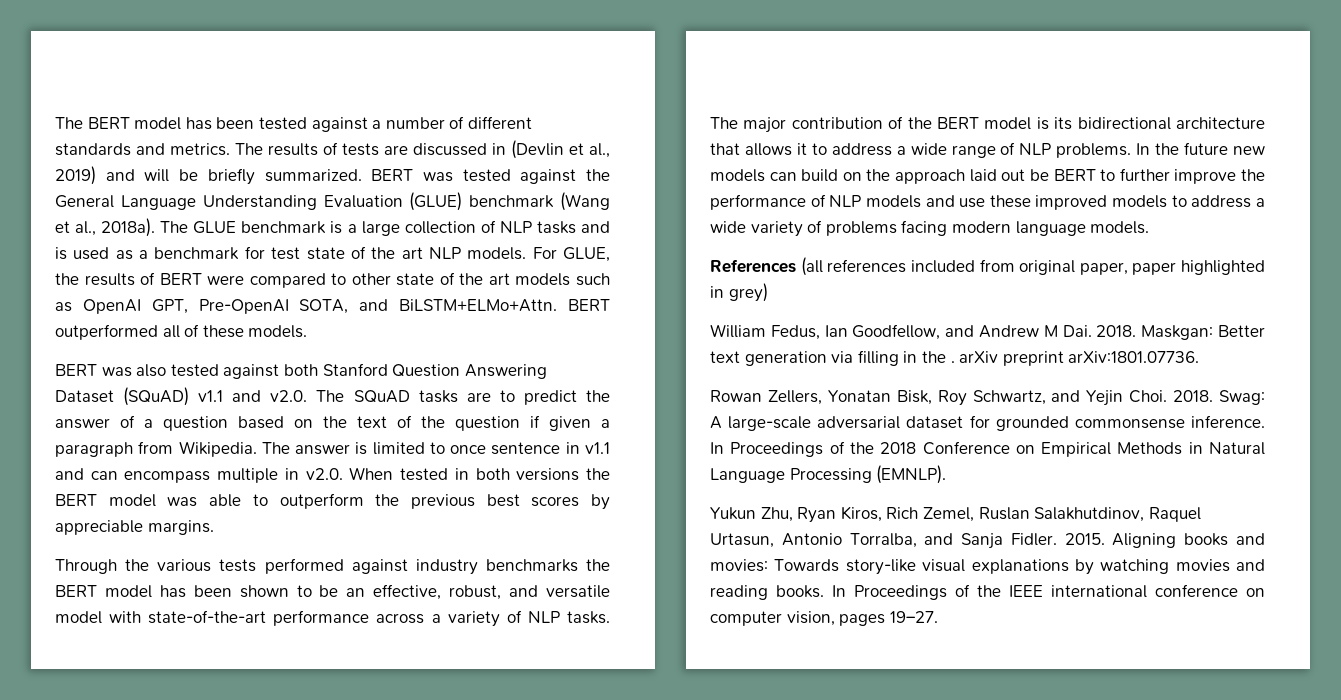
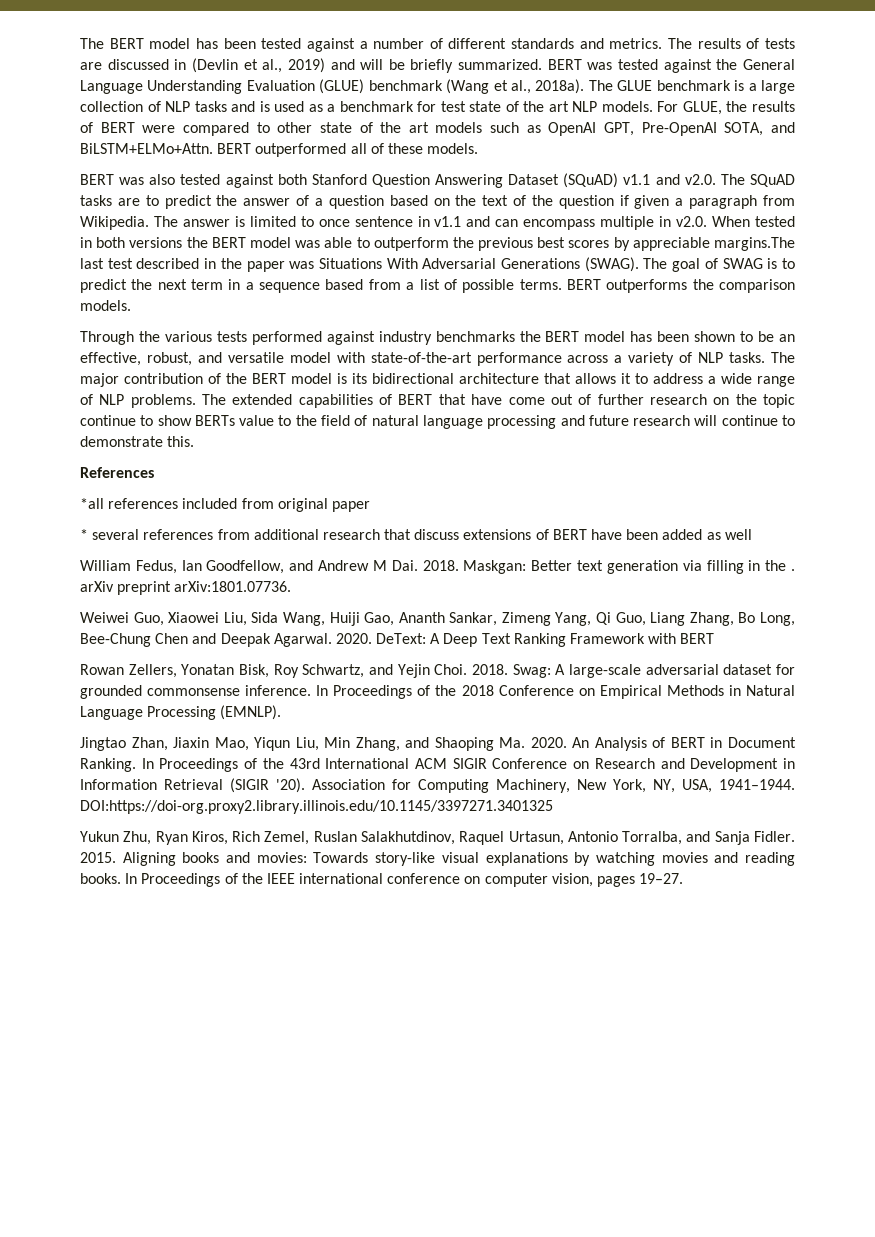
[147,520,214,535] margins. -> [714,237,795,251] [80,257,796,272] [80,279,796,293] [80,300,131,311] margins.The last test described in the paper was Situations With Adversarial Generations (SWAG). The goal of SWAG is to predict the next term in a sequence based from a list of possible terms. BERT outperforms the comparison models.
[1136,142,1265,155] [710,168,1265,184] [710,194,1265,210] [710,220,1150,237] In the future new models can build on the approach laid out be BERT to further improve the performance of NLP models and use these improved models to address a wide variety of problems facing modern language models. -> [202,394,796,408] [80,415,795,429] [80,436,195,447] The extended capabilities of BERT that have come out of further research on the topic continue to show BERTs value to the field of natural language processing and future research will continue to demonstrate this.
[800,257,823,276] (all -> [80,498,104,509] // *all
[1079,260,1265,275] [710,283,768,302] paper, paper highlighted in grey) -> [331,501,370,512] [80,529,752,540] paper // * several references from additional research that discuss extensions of BERT have been added as well
(1200, 357) none -> [80,612,796,626] [80,633,715,647] // Weiwei Guo, Xiaowei Liu, Sida Wang, Huiji Gao, Ananth Sankar, Zimeng Yang, Qi Guo, Liang Zhang, Bo Long, Bee-Chung Chen and Deepak Agarwal. 2020. DeText: A Deep Text Ranking Framework with BERT
(947, 474) none -> [80,737,796,751] [80,758,795,772] [80,778,795,793] [80,800,553,814] // Jingtao Zhan, Jiaxin Mao, Yiqun Liu, Min Zhang, and Shaoping Ma. 2020. An Analysis of BERT in Document Ranking. In Proceedings of the 43rd International ACM SIGIR Conference on Research and Development in Information Retrieval (SIGIR '20). Association for Computing Machinery, New York, NY, USA, 1941–1944. DOI:https://doi-org.proxy2.library.illinois.edu/10.1145/3397271.3401325

